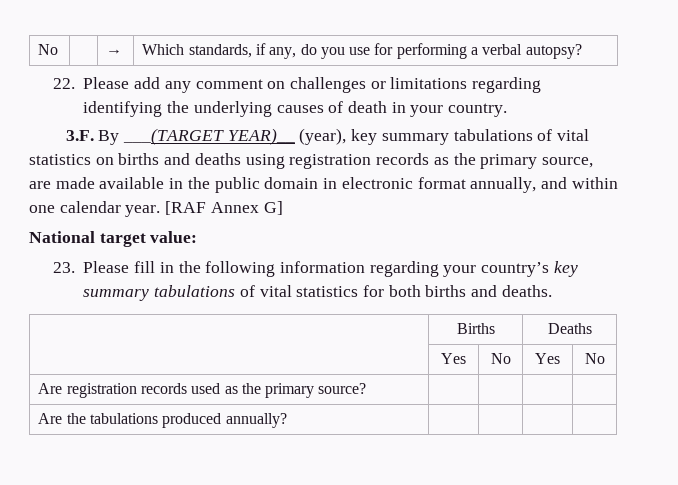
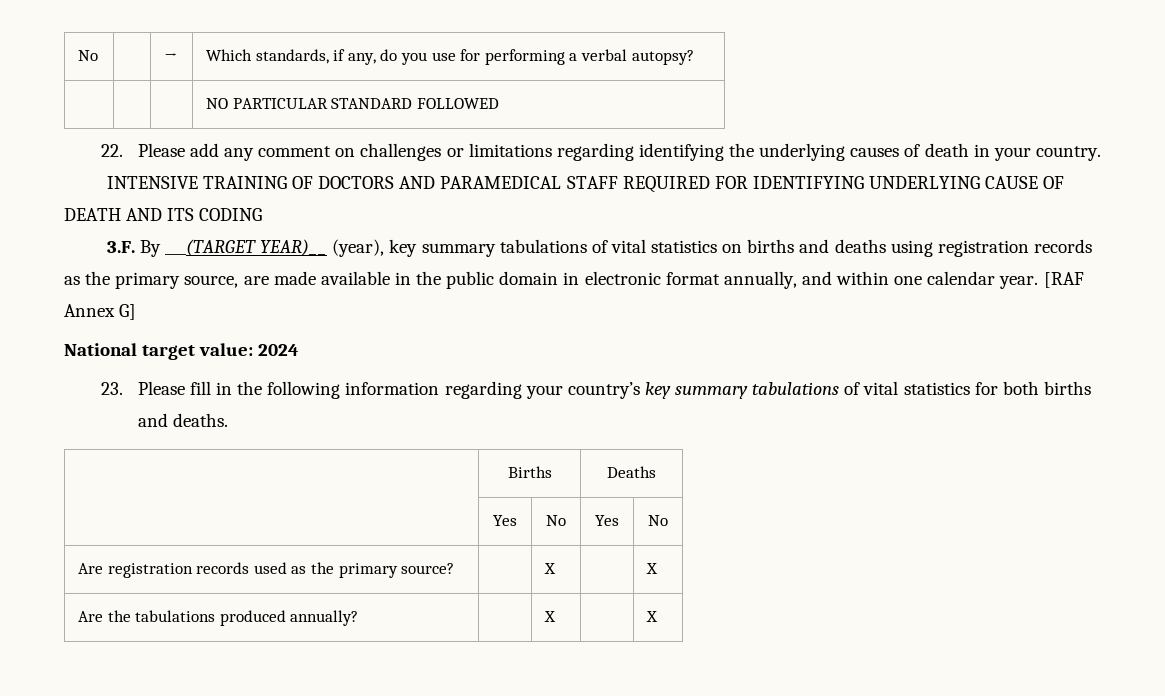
(582, 51) none -> [206,98,499,109] // | | | NO PARTICULAR STANDARD FOLLOWED
(508, 110) none -> [106,176,1065,193] [64,208,263,221] // INTENSIVE TRAINING OF DOCTORS AND PARAMEDICAL STAFF REQUIRED FOR IDENTIFYING UNDERLYING CAUSE OF DEATH AND ITS CODING
(198, 237) none -> [258,344,300,356] 2024
(367, 388) | | -> [544,563,557,574] [646,563,659,574] X | | X
(287, 420) | | -> [544,611,557,622] [646,611,659,622] X | | X

